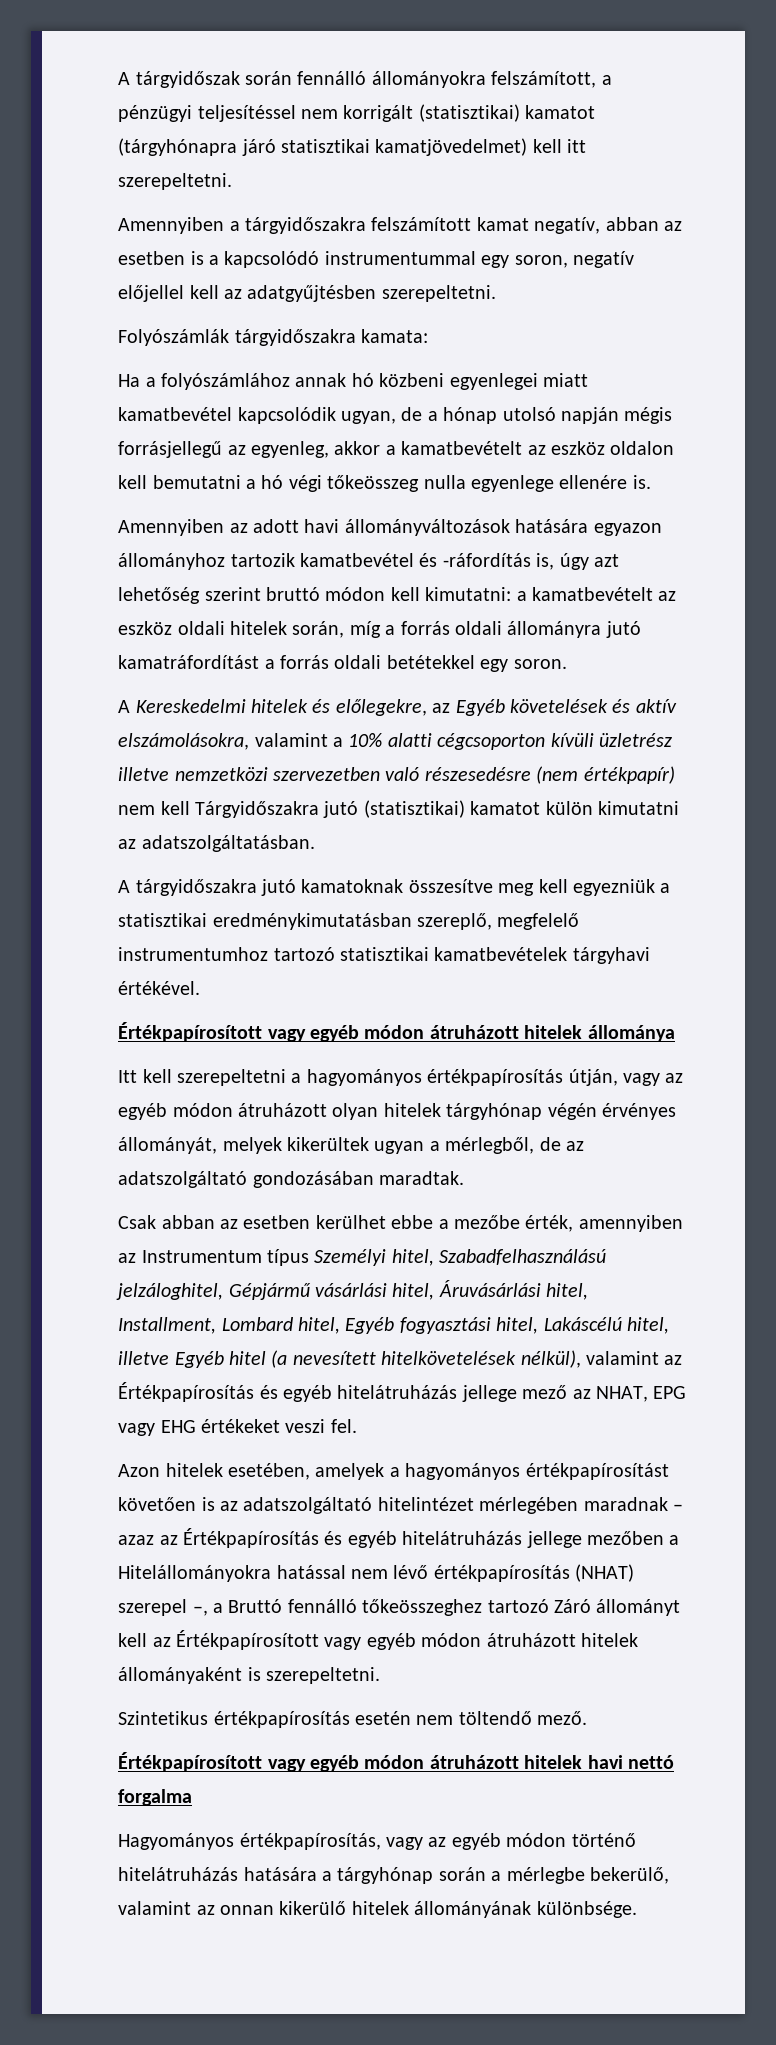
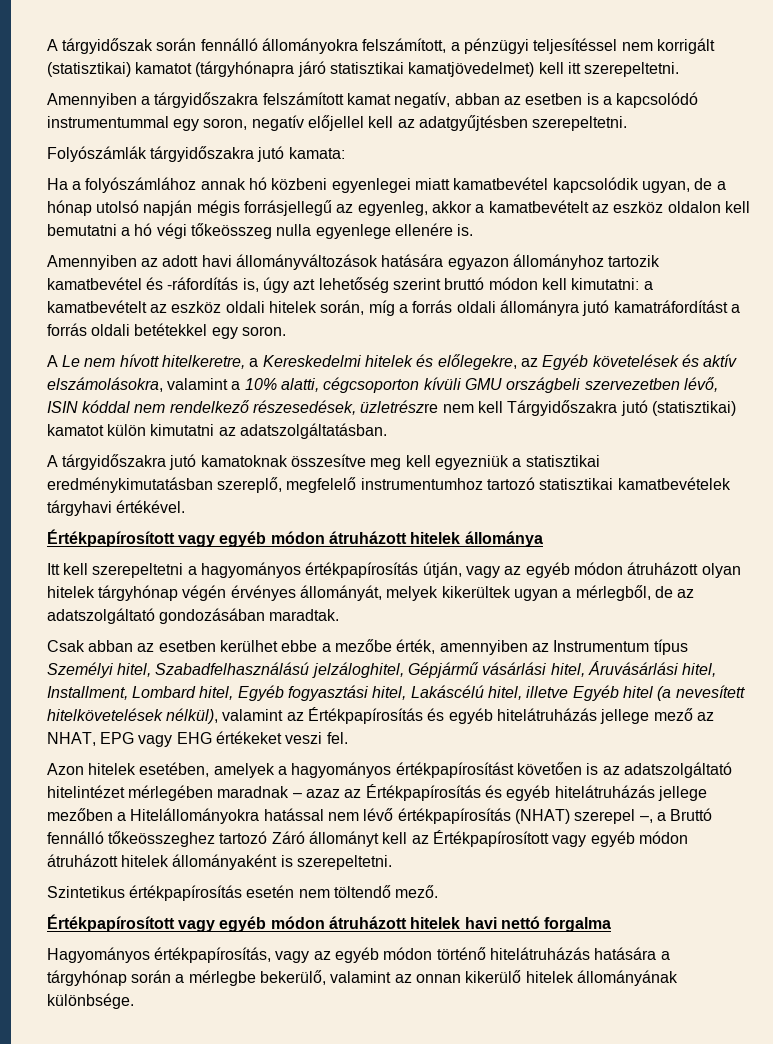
(356, 337) none -> [257,146,285,162] jutó
(131, 706) none -> [62,354,259,369] Le nem hívott hitelkeretre, a
[387,733,432,747] alatti -> [281,378,320,392] alatti,
[599,733,673,747] [118,766,675,784] üzletrész illetve nemzetközi szervezetben való részesedésre (nem értékpapír) -> [465,377,718,393] [46,400,439,415] GMU országbeli szervezetben lévő, ISIN kóddal nem rendelkező részesedések, üzletrészre

